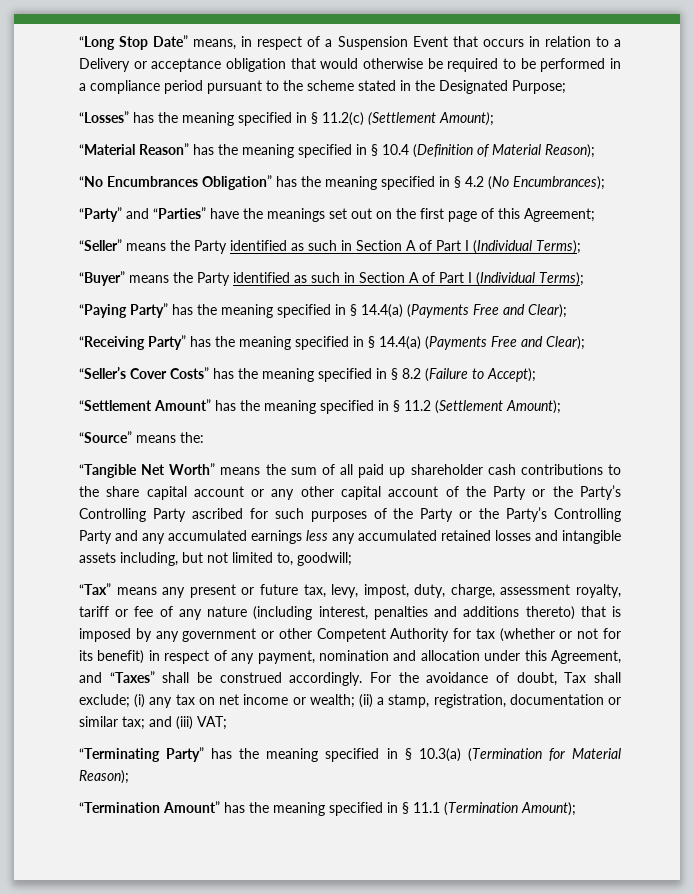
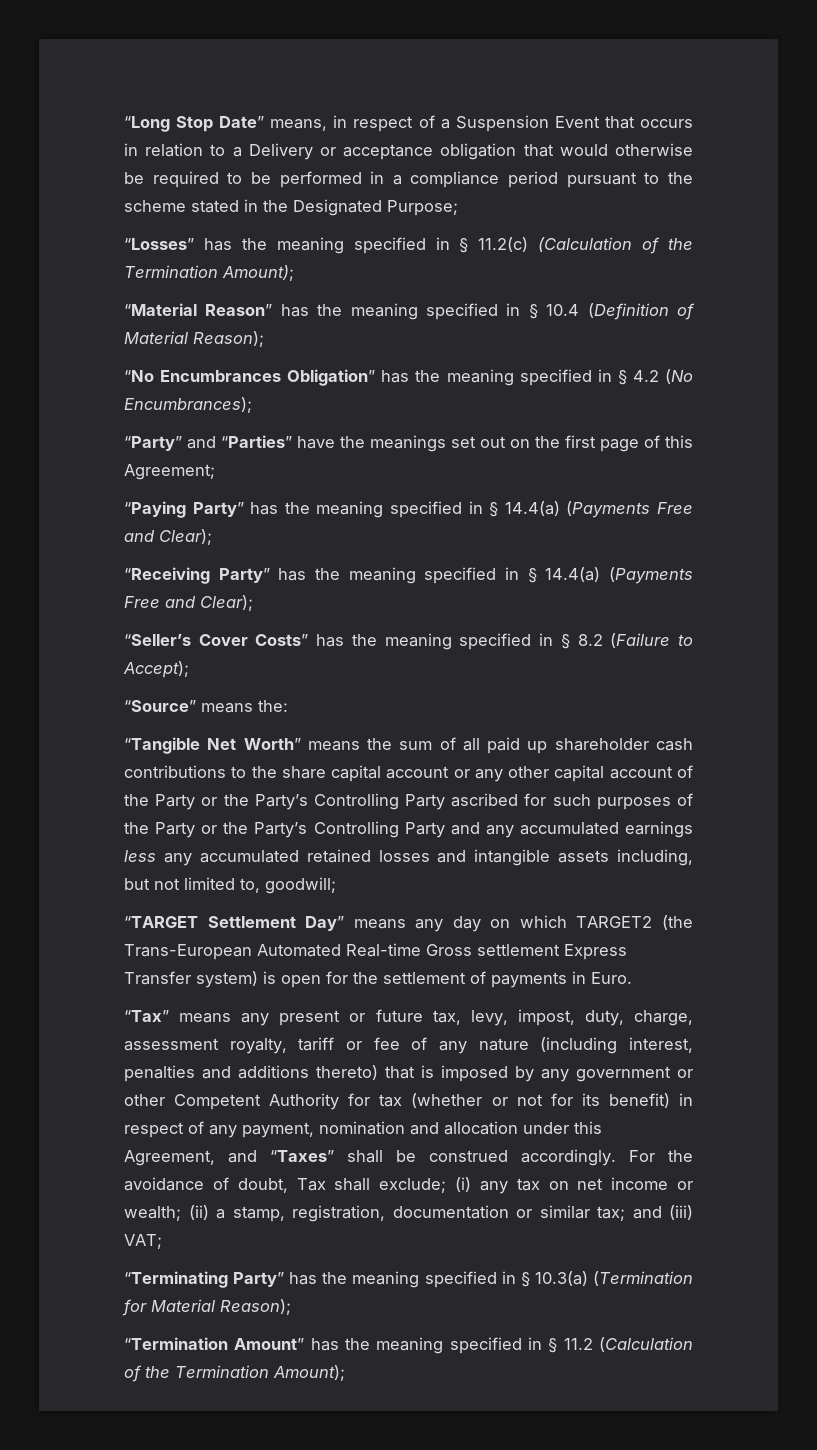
[368,112,436,126] (Settlement -> [538,237,693,254] [124,265,218,278] (Calculation of the Termination
[79,239,581,254] [79,271,584,286] // “Seller” means the Party identified as such in Section A of Part I (Individual Terms); // “Buyer” means the Party identified as such in Section A of Part I (Individual Terms); -> (215, 472) none
[79,399,561,414] // “Settlement Amount” has the meaning specified in § 11.2 (Settlement Amount); -> (189, 669) none
(352, 559) none -> [124,915,693,932] [124,943,627,960] [124,971,632,988] // “TARGET Settlement Day” means any day on which TARGET2 (the Trans-European Automated Real-time Gross settlement Express Transfer system) is open for the settlement of payments in Euro.
[413,802,518,816] 11.1 (Termination -> [563,1337,693,1352] [124,1365,269,1382] 11.2 (Calculation of the Termination

